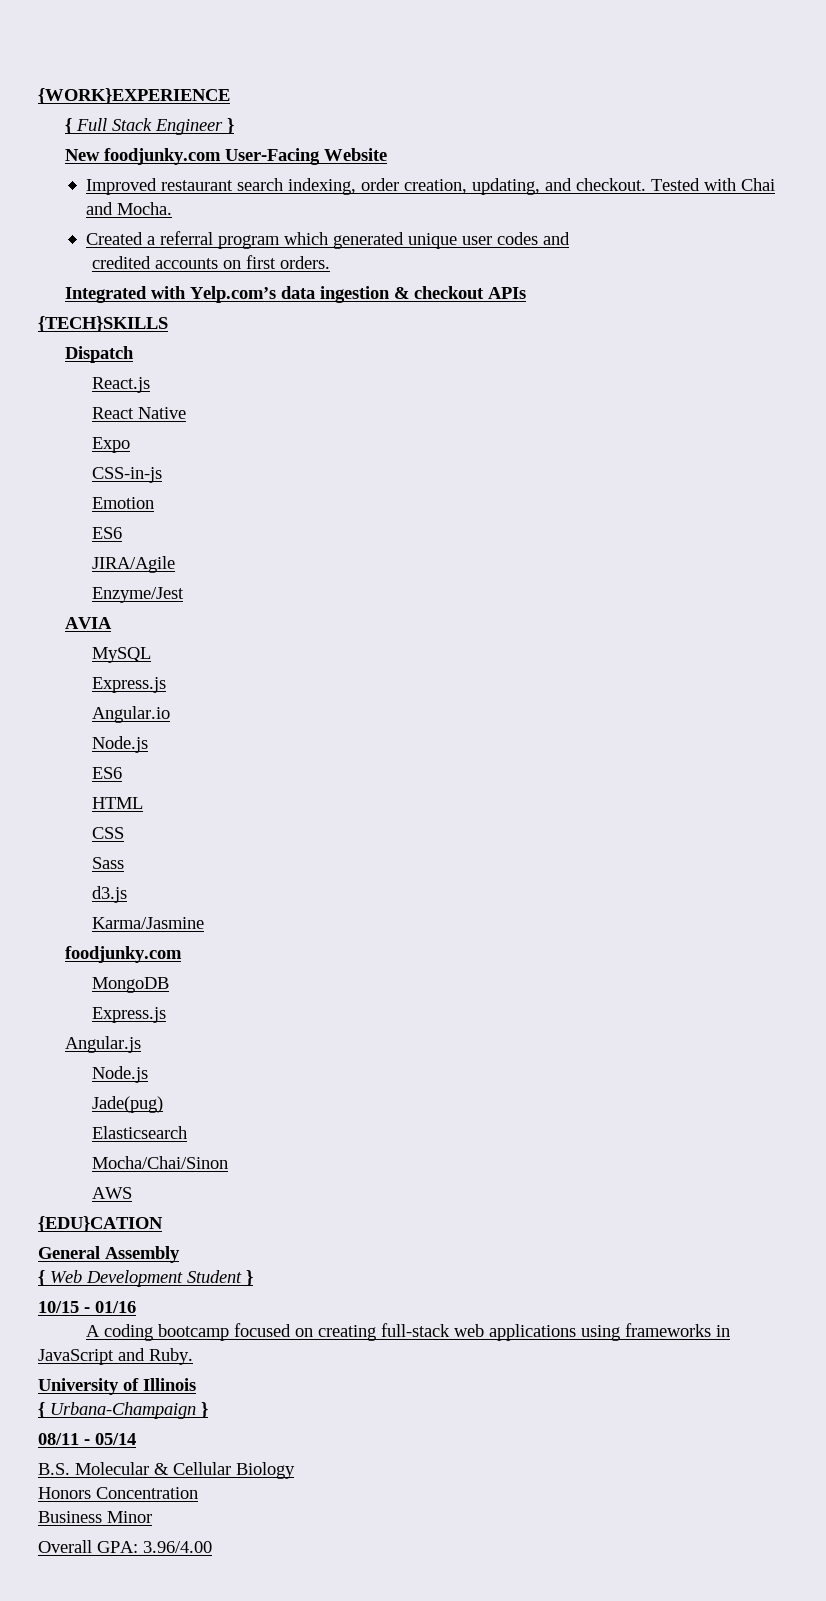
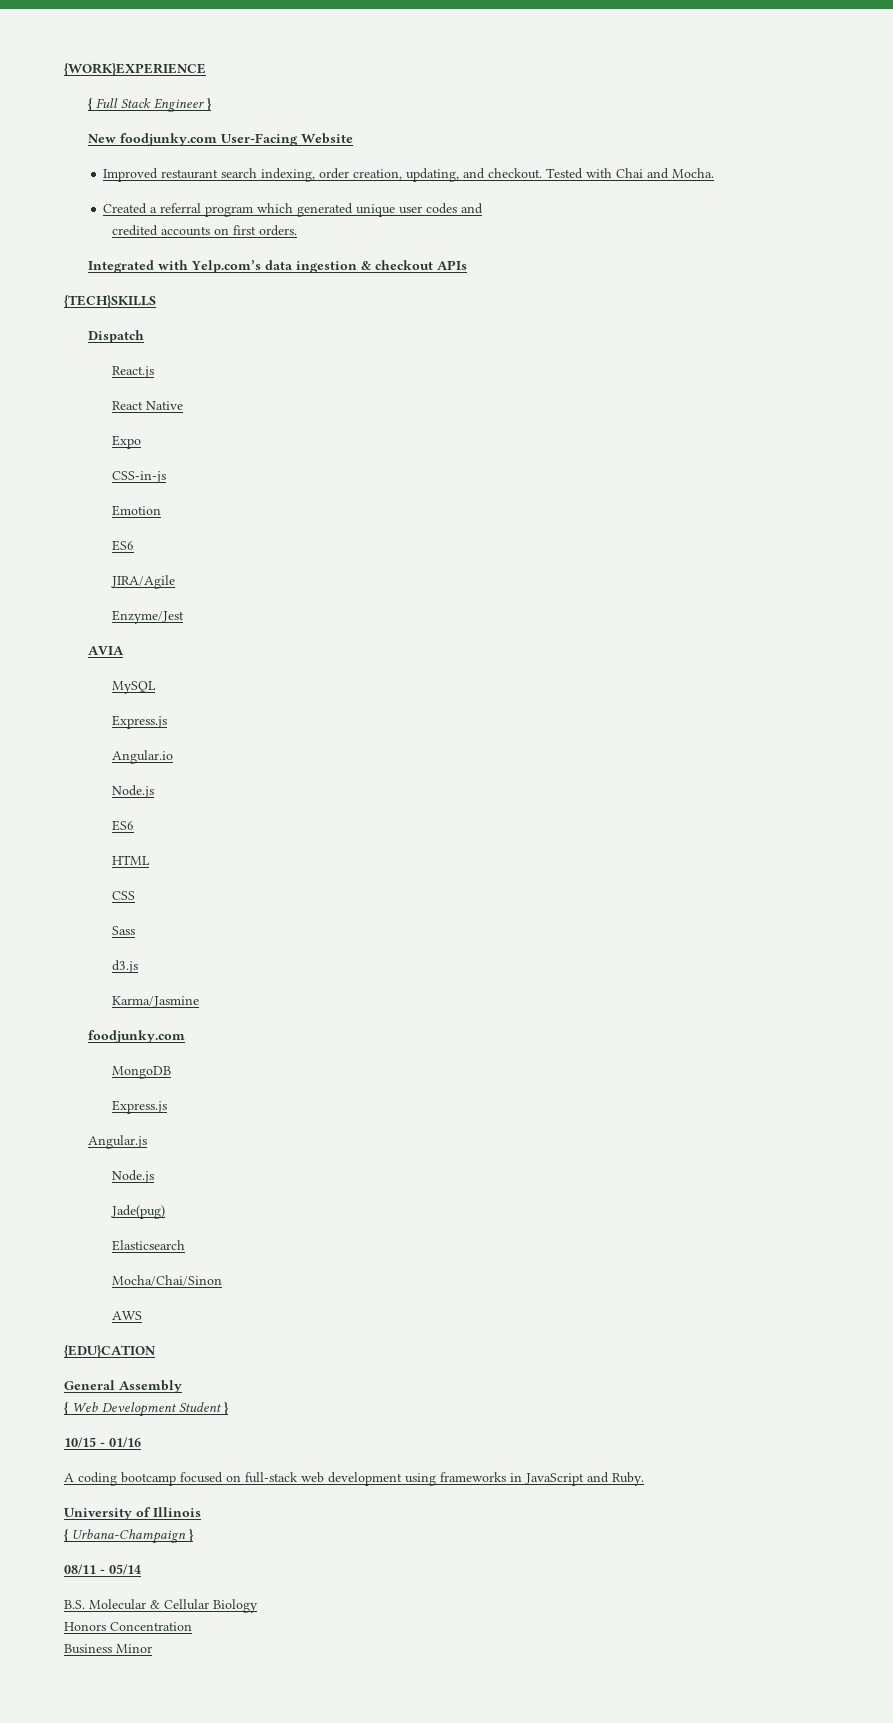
[317,1325,376,1341] creating -> (241, 1478) none
[488,1324,576,1341] applications -> [328,1472,402,1486] development
[38,1540,212,1553] // Overall GPA: 3.96/4.00 -> (152, 1648) none

